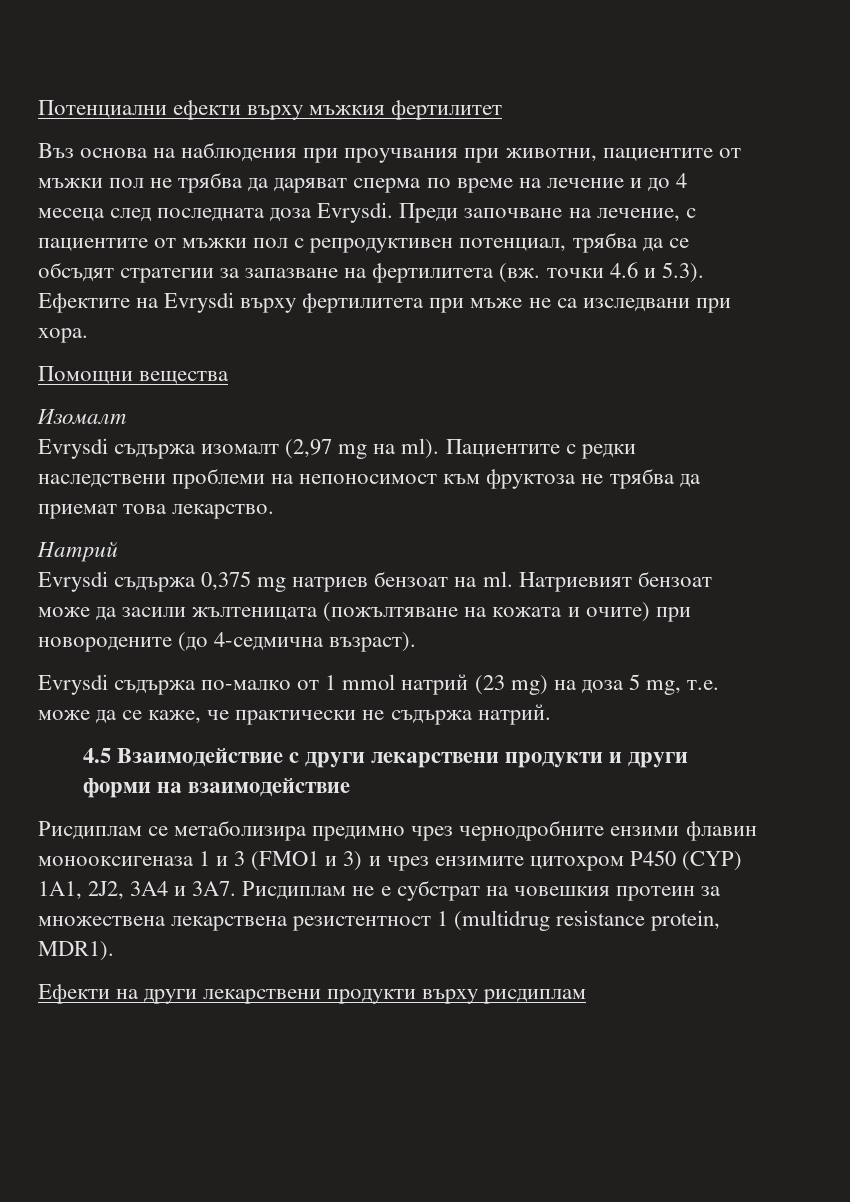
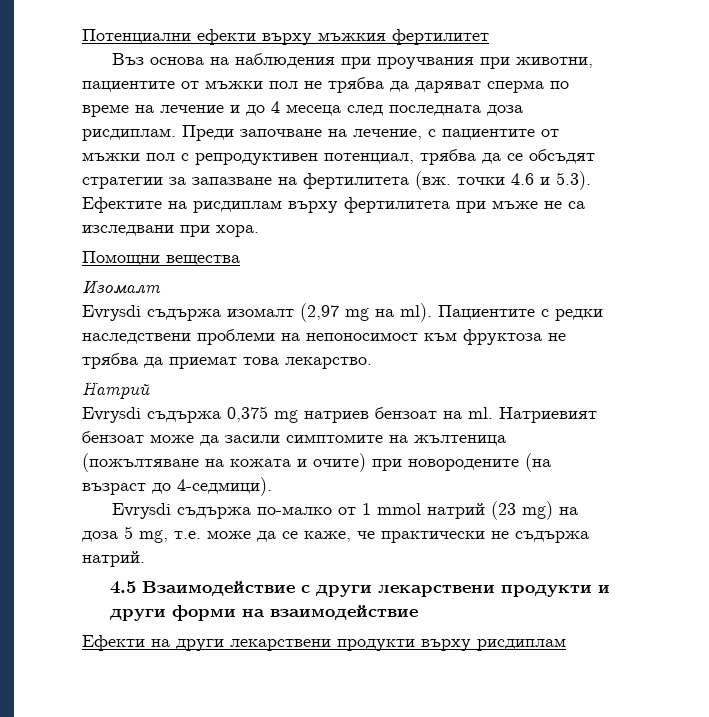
[317,202,394,223] Evrysdi. -> [82,128,176,141] рисдиплам.
[164,292,235,313] Evrysdi -> [193,200,282,213] рисдиплам
[192,607,319,621] жълтеницата -> [286,434,506,446] симптомите на жълтеница
[178,632,417,652] (до 4-седмична възраст). -> [525,453,551,472] [82,477,272,496] (на възраст до 4-седмици).
[38,820,757,841] [38,850,742,871] [38,880,721,901] [38,910,721,931] [38,941,114,961] // Рисдиплам се метаболизира предимно чрез чернодробните ензими флавин монооксигеназа 1 и 3 (FMO1 и 3) и чрез ензимите цитохром P450 (CYP) 1A1, 2J2, 3A4 и 3A7. Рисдиплам не е субстрат на човешкия протеин за множествена лекарствена резистентност 1 (multidrug resistance protein, MDR1). -> (419, 612) none

